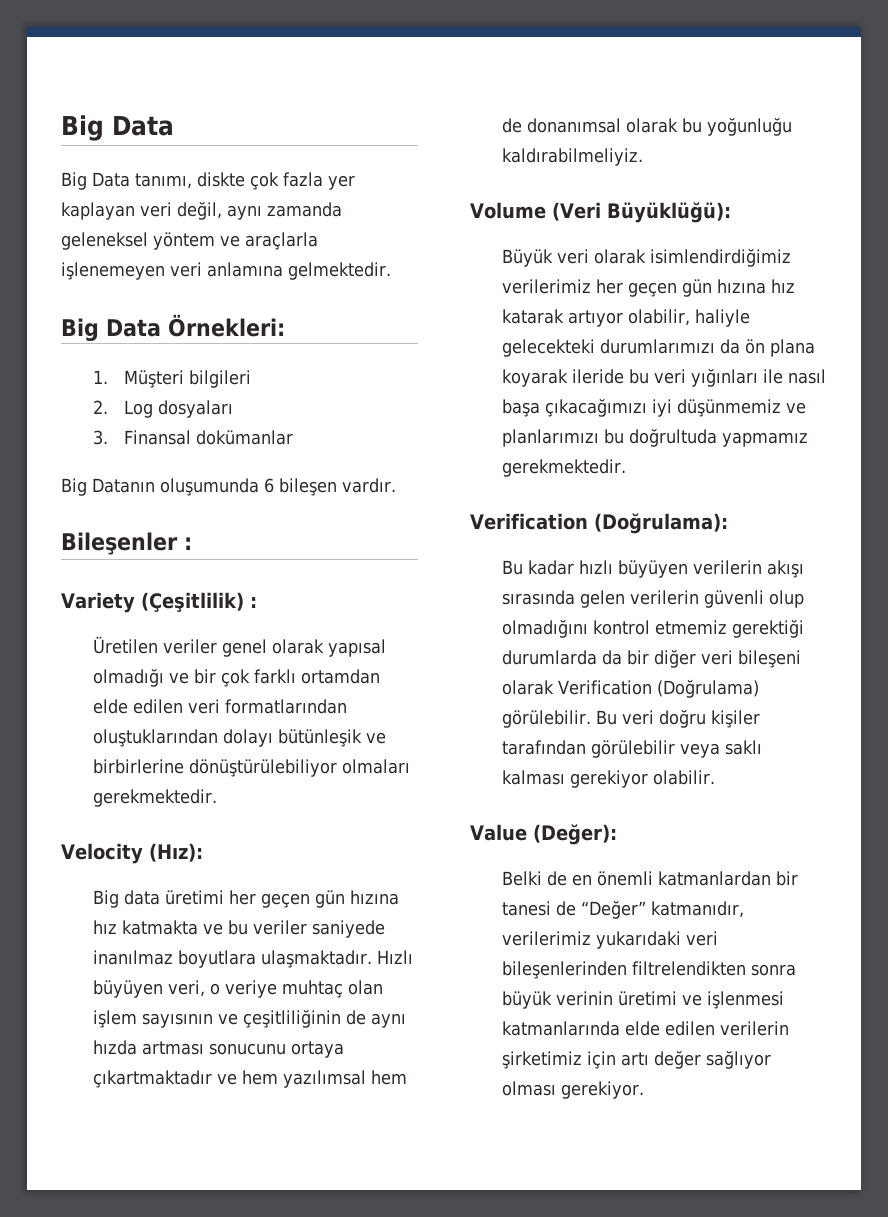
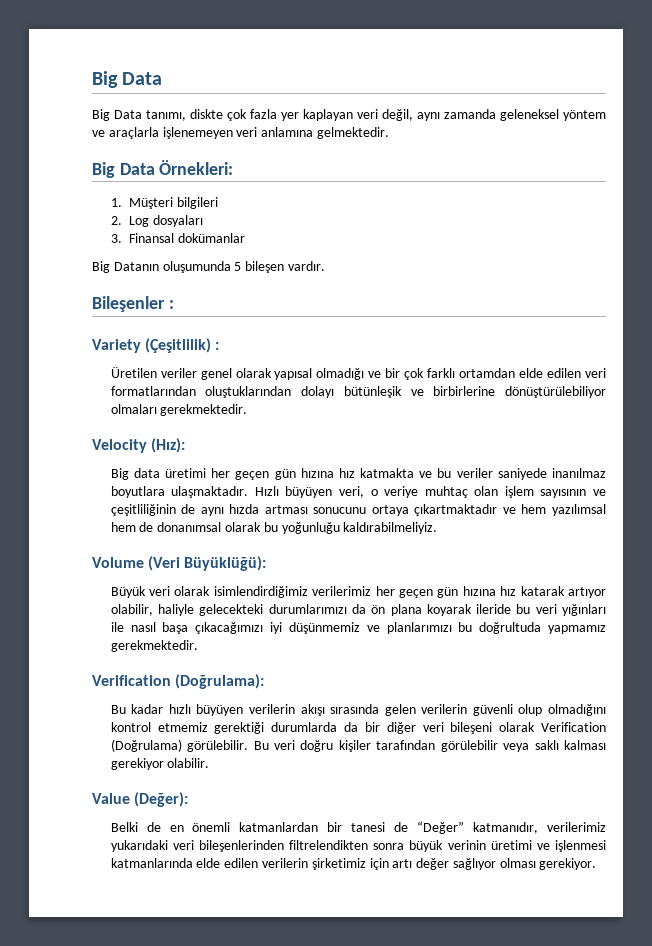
[264,478,274,493] 6 -> [234,262,242,271] 5

